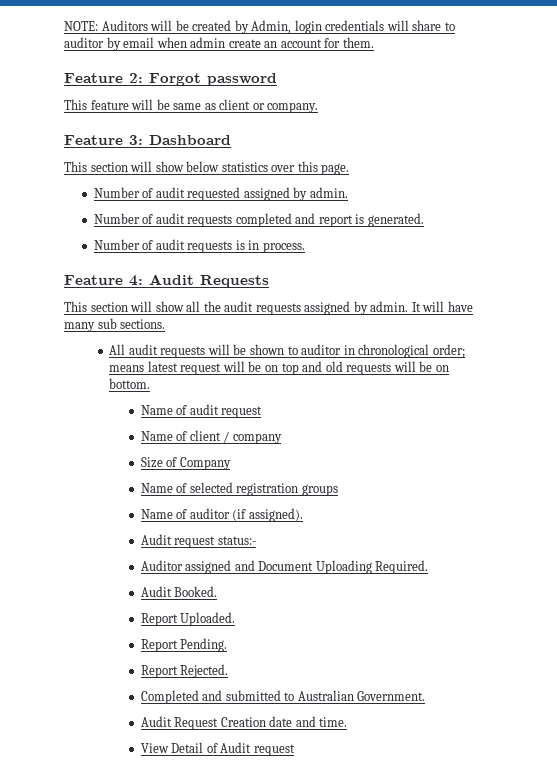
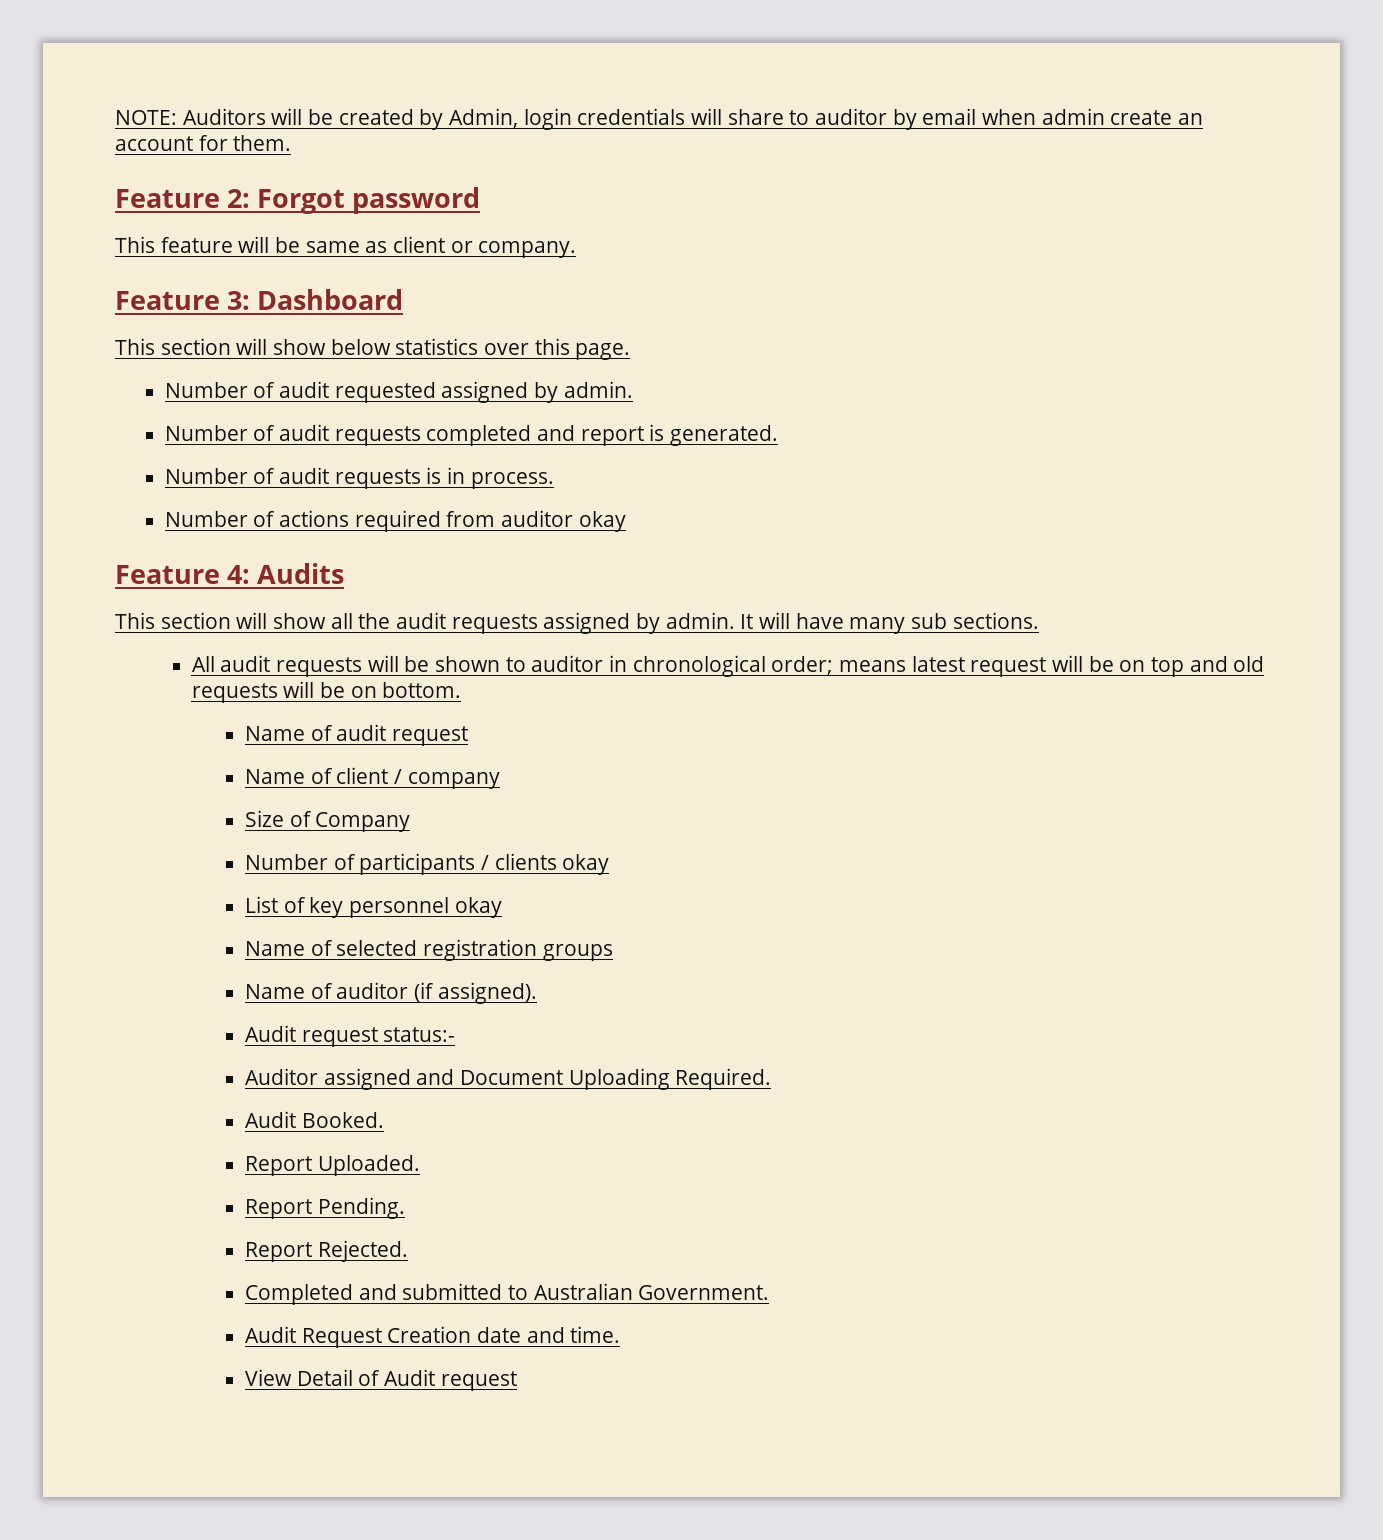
(305, 247) none -> [164,510,626,532] // Number of actions required from auditor okay
[149,274,269,288] Audit Requests -> [257,563,345,584] Audits
(231, 463) none -> [244,853,610,875] [244,896,502,918] // Number of participants / clients okay // List of key personnel okay

